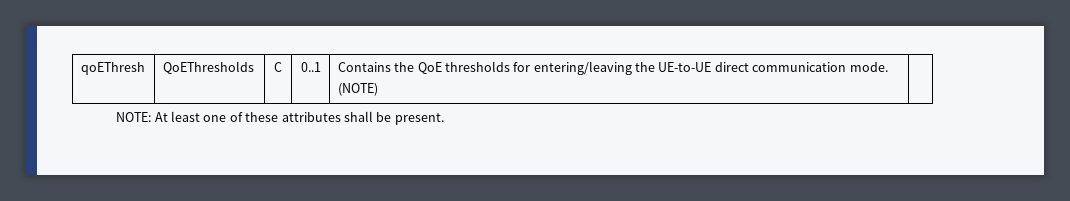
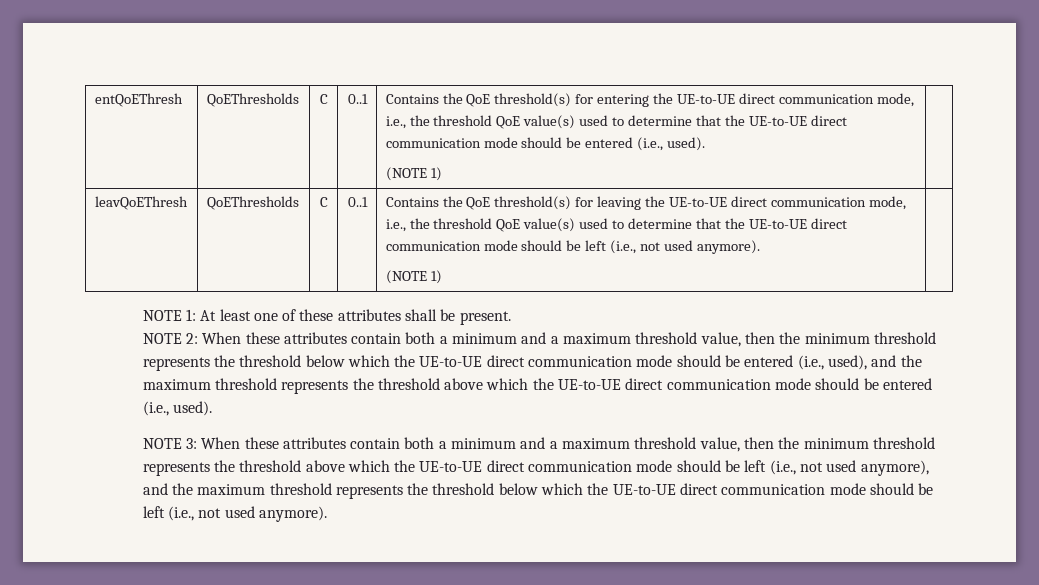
[80,62,145,75] [162,61,254,74] [274,62,282,72] [300,62,321,72] [337,61,888,75] [337,83,378,96] [116,112,152,122] qoEThresh | QoEThresholds | C | 0..1 | Contains the QoE thresholds for entering/leaving the UE-to-UE direct communication mode. // (NOTE) | // NOTE: -> [94,93,183,107] [206,93,299,107] [319,94,328,104] [347,94,368,104] [385,93,914,107] [385,115,847,129] [385,137,706,151] [385,167,442,181] [94,196,188,210] [206,196,299,210] [319,197,328,207] [347,197,368,207] [385,196,906,210] [385,218,847,232] [385,240,760,254] [385,270,442,284] [142,309,196,321] entQoEThresh | QoEThresholds | C | 0..1 | Contains the QoE threshold(s) for entering the UE-to-UE direct communication mode, i.e., the threshold QoE value(s) used to determine that the UE-to-UE direct communication mode should be entered (i.e., used). // (NOTE 1) | // leavQoEThresh | QoEThresholds | C | 0..1 | Contains the QoE threshold(s) for leaving the UE-to-UE direct communication mode, i.e., the threshold QoE value(s) used to determine that the UE-to-UE direct communication mode should be left (i.e., not used anymore). // (NOTE 1) | // NOTE 1:
(444, 119) none -> [142,332,936,347] [142,355,922,371] [142,378,933,394] [142,401,212,416] [142,437,935,452] [142,460,929,476] [142,483,934,499] [142,506,327,522] // NOTE 2: When these attributes contain both a minimum and a maximum threshold value, then the minimum threshold represents the threshold below which the UE-to-UE direct communication mode should be entered (i.e., used), and the maximum threshold represents the threshold above which the UE-to-UE direct communication mode should be entered (i.e., used). // NOTE 3: When these attributes contain both a minimum and a maximum threshold value, then the minimum threshold represents the threshold above which the UE-to-UE direct communication mode should be left (i.e., not used anymore), and the maximum threshold represents the threshold below which the UE-to-UE direct communication mode should be left (i.e., not used anymore).

